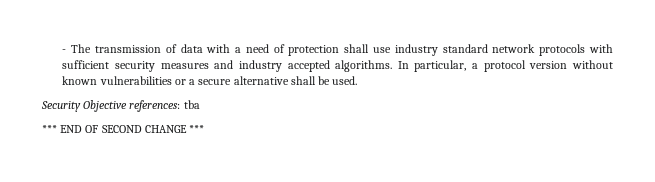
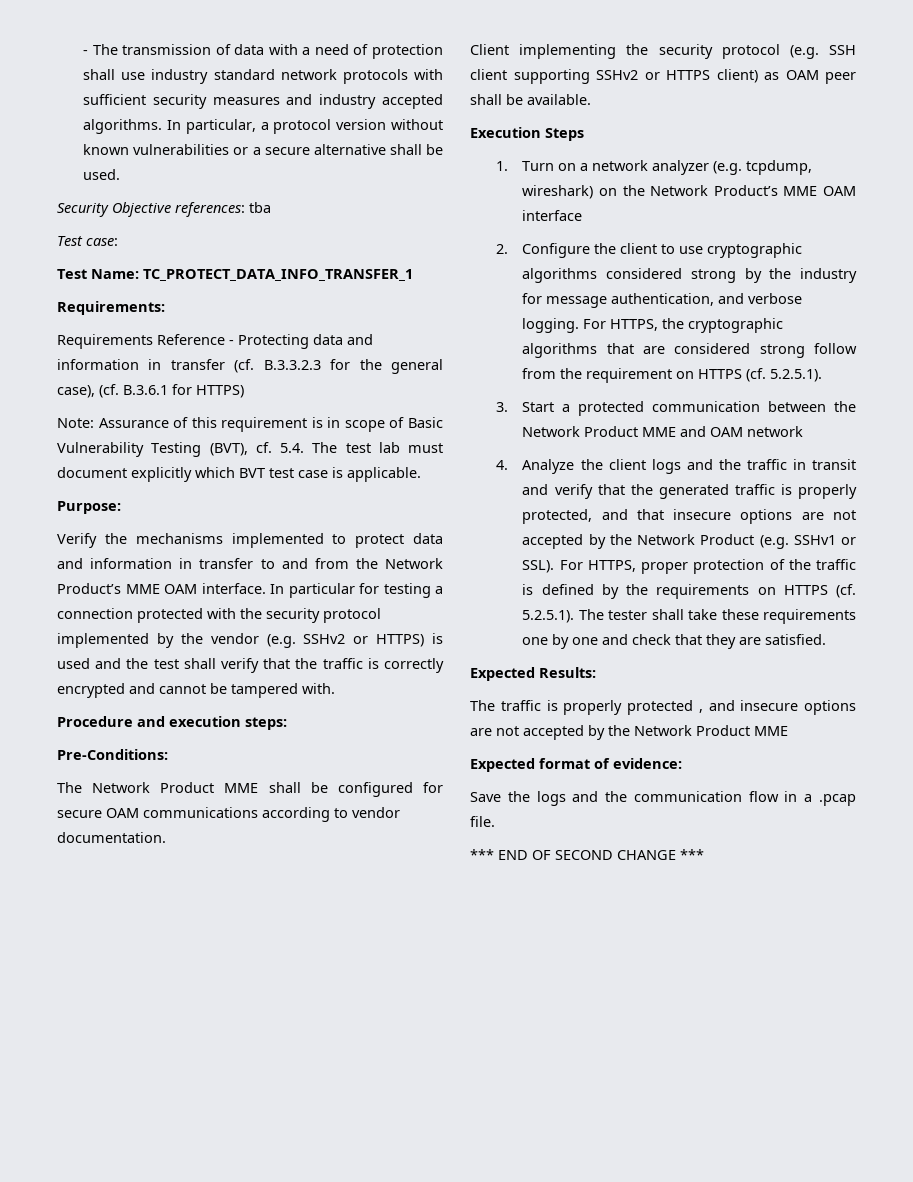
(200, 104) none -> [57,236,118,246] [57,269,413,281] [57,301,165,315] [57,334,373,349] [57,359,443,374] [57,384,244,398] [57,417,443,432] [57,442,443,457] [57,467,421,482] [57,501,121,514] [57,533,443,548] [57,558,443,569] [57,583,443,598] [57,608,381,623] [57,633,443,648] [57,658,444,673] [57,683,335,698] [57,716,287,730] [57,749,168,760] [57,782,443,797] [57,807,400,822] [57,832,166,843] [470,44,856,59] [470,69,856,84] [470,94,591,105] [470,127,584,141] [496,160,813,175] [522,185,856,199] [522,210,583,221] [496,243,803,258] [522,268,858,283] [522,293,803,308] [522,318,784,333] [522,343,857,358] [522,368,823,383] [496,401,856,416] [522,426,804,437] [496,459,856,474] [522,484,857,499] [522,509,856,524] [522,534,856,549] [522,559,856,574] [522,584,856,599] [522,609,856,624] [522,634,827,649] [470,667,596,681] [470,700,856,715] [470,725,788,740] [470,758,682,772] [470,791,856,806] [470,816,495,827] // Test case: // Test Name: TC_PROTECT_DATA_INFO_TRANSFER_1 // Requirements: // Requirements Reference - Protecting data and information in transfer (cf. B.3.3.2.3 for the general case), (cf. B.3.6.1 for HTTPS) // Note: Assurance of this requirement is in scope of Basic Vulnerability Testing (BVT), cf. 5.4. The test lab must document explicitly which BVT test case is applicable. // Purpose: // Verify the mechanisms implemented to protect data and information in transfer to and from the Network Product’s MME OAM interface. In particular for testing a connection protected with the security protocol implemented by the vendor (e.g. SSHv2 or HTTPS) is used and the test shall verify that the traffic is correctly encrypted and cannot be tampered with. // Procedure and execution steps: // Pre-Conditions: // The Network Product MME shall be configured for secure OAM communications according to vendor documentation. // Client implementing the security protocol (e.g. SSH client supporting SSHv2 or HTTPS client) as OAM peer shall be available. // Execution Steps // 1. Turn on a network analyzer (e.g. tcpdump, wireshark) on the Network Product’s MME OAM interface // 2. Configure the client to use cryptographic algorithms considered strong by the industry for message authentication, and verbose logging. For HTTPS, the cryptographic algorithms that are considered strong follow from the requirement on HTTPS (cf. 5.2.5.1). // 3. Start a protected communication between the Network Product MME and OAM network // 4. Analyze the client logs and the traffic in transit and verify that the generated traffic is properly protected, and that insecure options are not accepted by the Network Product (e.g. SSHv1 or SSL). For HTTPS, proper protection of the traffic is defined by the requirements on HTTPS (cf. 5.2.5.1). The tester shall take these requirements one by one and check that they are satisfied. // Expected Results: // The traffic is properly protected , and insecure options are not accepted by the Network Product MME // Expected format of evidence: // Save the logs and the communication flow in a .pcap file.

